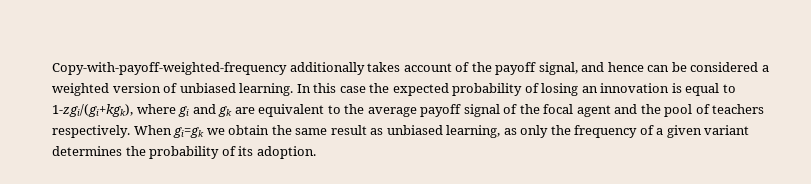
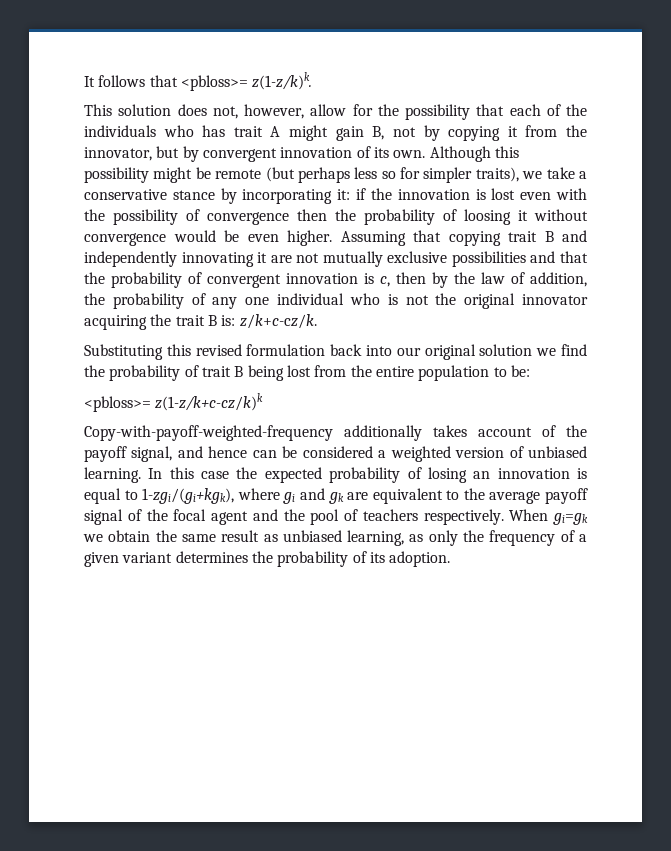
(52, 68) none -> [84,72,313,91] [84,104,587,120] [84,125,588,141] [84,146,519,162] [84,167,587,183] [84,188,587,204] [84,209,588,225] [84,230,587,246] [84,251,588,267] [84,272,587,288] [84,293,588,309] [84,314,317,330] [84,344,588,360] [84,365,530,381] [84,393,264,412] It follows that <pbloss>= z(1-z/k)k. // This solution does not, however, allow for the possibility that each of the individuals who has trait A might gain B, not by copying it from the innovator, but by convergent innovation of its own. Although this possibility might be remote (but perhaps less so for simpler traits), we take a conservative stance by incorporating it: if the innovation is lost even with the possibility of convergence then the probability of loosing it without convergence would be even higher. Assuming that copying trait B and independently innovating it are not mutually exclusive possibilities and that the probability of convergent innovation is c, then by the law of addition, the probability of any one individual who is not the original innovator acquiring the trait B is: z/k+c-cz/k. // Substituting this revised formulation back into our original solution we find the probability of trait B being lost from the entire population to be: // <pbloss>= z(1-z/k+c-cz/k)k //

